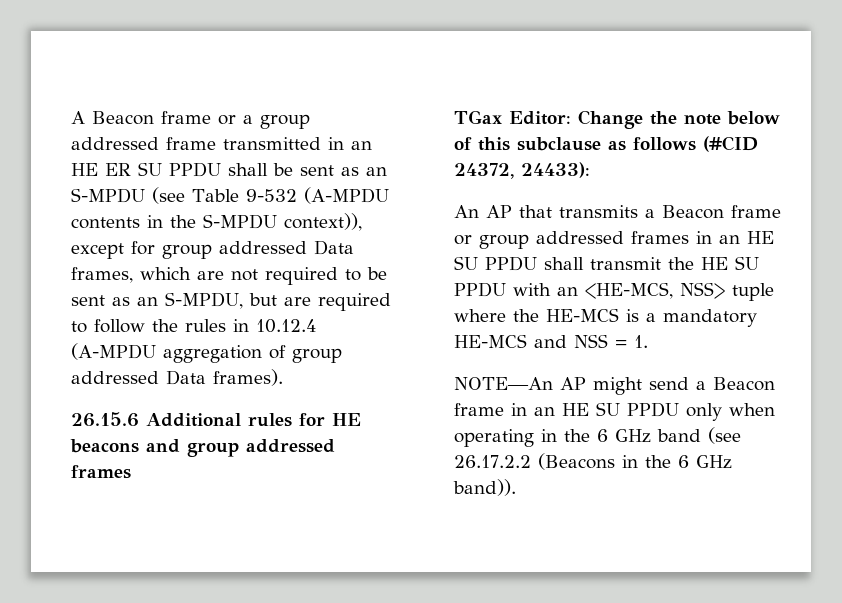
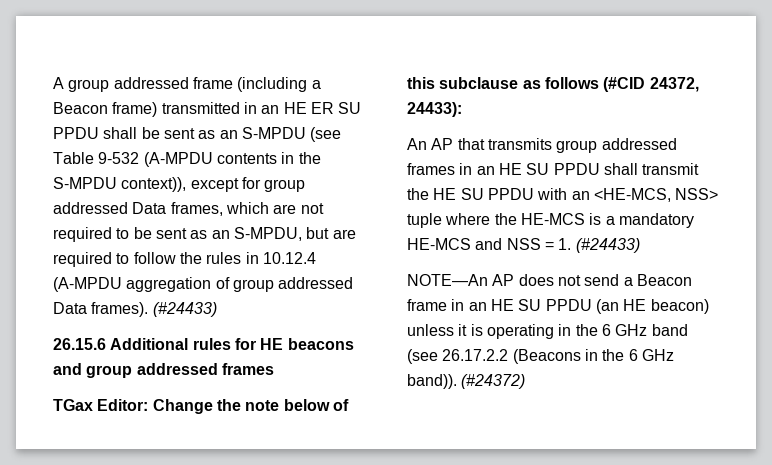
[92,111,310,129] [71,137,216,150] Beacon frame or a group addressed frame -> [68,77,321,92] [53,102,158,117] group addressed frame (including a Beacon frame)
(283, 377) none -> [152,302,217,317] (#24433)
[645,205,781,219] [454,235,472,245] a Beacon frame or -> (552, 144) none
(648, 341) none -> [575,238,640,253] (#24433)
[593,377,642,395] might -> [518,274,581,286] does not
[686,403,775,421] only when -> [595,299,709,314] [407,324,483,336] (an HE beacon) unless it is
(516, 487) none -> [461,374,526,389] (#24372)

